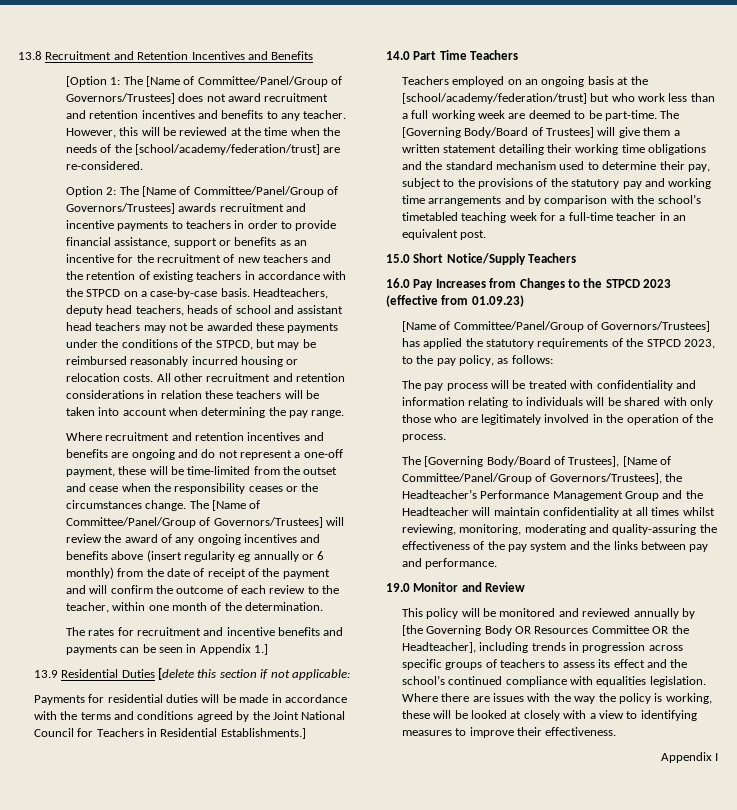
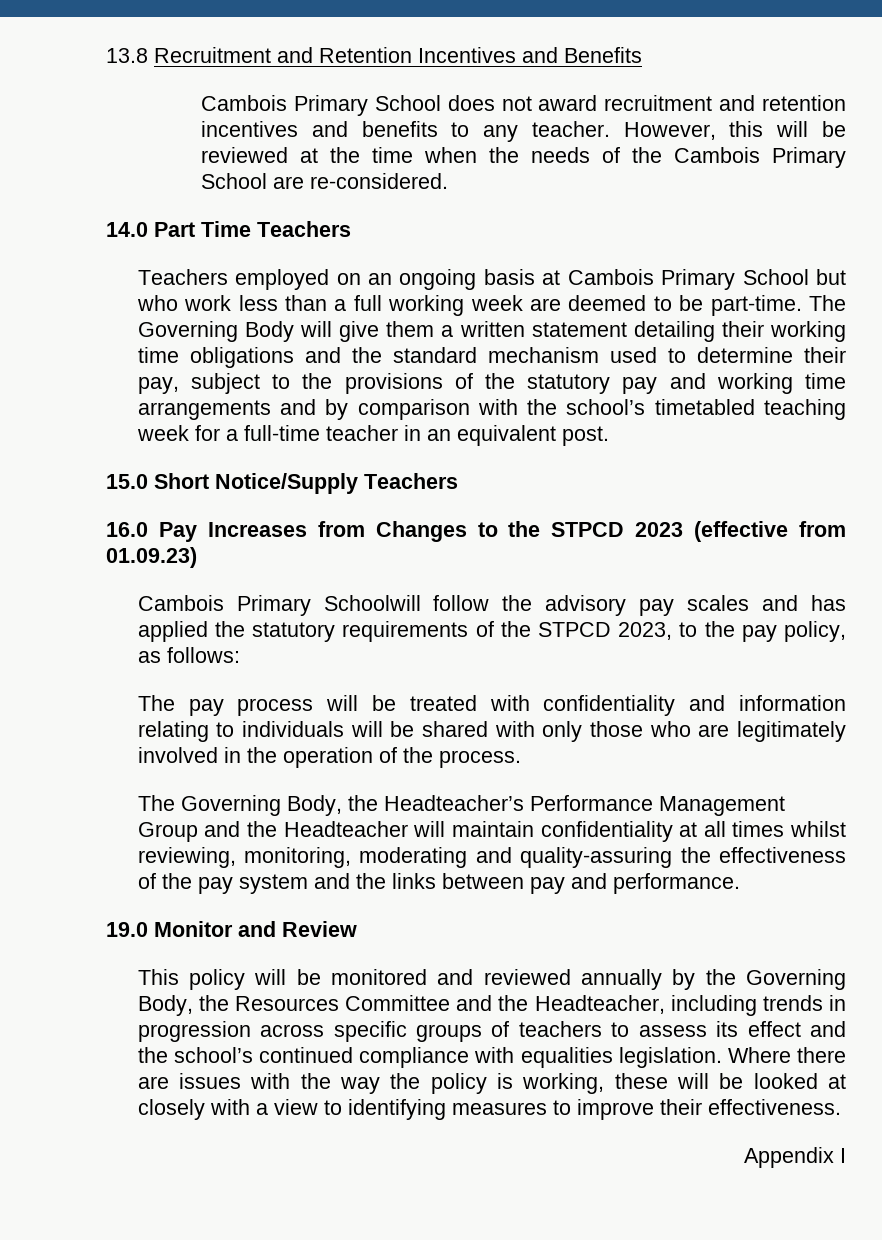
[65,76,342,87] [65,93,175,104] [Option 1: The [Name of Committee/Panel/Group of Governors/Trustees] -> [201,95,441,116] Cambois Primary School
[134,144,320,155] [school/academy/federation/trust] -> [674,147,846,168] [201,173,268,189] Cambois Primary School
[65,186,338,197] [65,203,306,214] [65,220,337,231] [65,237,307,248] [65,254,332,263] [65,271,347,282] [65,288,328,299] [65,305,344,316] [65,322,339,333] [65,339,316,350] [65,356,299,367] [65,373,345,382] [65,390,319,399] [65,407,345,418] [65,432,324,441] [65,449,343,460] [65,466,338,477] [65,483,319,494] [65,500,261,511] [65,517,344,528] [65,534,321,545] [65,550,325,562] [65,567,330,579] [65,585,340,594] [65,602,323,613] [65,627,344,636] [65,644,268,655] [33,667,350,680] [33,694,347,705] [33,711,346,722] [33,728,306,739] // Option 2: The [Name of Committee/Panel/Group of Governors/Trustees] awards recruitment and incentive payments to teachers in order to provide financial assistance, support or benefits as an incentive for the recruitment of new teachers and the retention of existing teachers in accordance with the STPCD on a case-by-case basis. Headteachers, deputy head teachers, heads of school and assistant head teachers may not be awarded these payments under the conditions of the STPCD, but may be reimbursed reasonably incurred housing or relocation costs. All other recruitment and retention considerations in relation these teachers will be taken into account when determining the pay range. // Where recruitment and retention incentives and benefits are ongoing and do not represent a one-off payment, these will be time-limited from the outset and cease when the responsibility ceases or the circumstances change. The [Name of Committee/Panel/Group of Governors/Trustees] will review the award of any ongoing incentives and benefits above (insert regularity eg annually or 6 monthly) from the date of receipt of the payment and will confirm the outcome of each review to the teacher, within one month of the determination. // The rates for recruitment and incentive benefits and payments can be seen in Appendix 1.] // 13.9 Residential Duties [delete this section if not applicable: // Payments for residential duties will be made in accordance with the terms and conditions agreed by the Joint National Council for Teachers in Residential Establishments.] -> (449, 181) none
[630,76,648,85] [401,93,587,104] the [school/academy/federation/trust] -> [567,269,809,290] Cambois Primary School
[401,127,595,138] [Governing Body/Board of Trustees] -> [137,321,294,342] Governing Body
[401,321,711,332] [Name of Committee/Panel/Group of Governors/Trustees] -> [137,595,799,616] Cambois Primary Schoolwill follow the advisory pay scales and
[424,456,672,467] [401,473,662,484] [Governing Body/Board of Trustees], [Name of Committee/Panel/Group of Governors/Trustees], -> [180,795,342,816] Governing Body,
[401,625,689,636] [401,642,476,653] [the Governing Body OR Resources Committee OR the Headteacher], -> [705,969,846,990] [137,995,665,1016] the Governing Body, the Resources Committee and the Headteacher,

